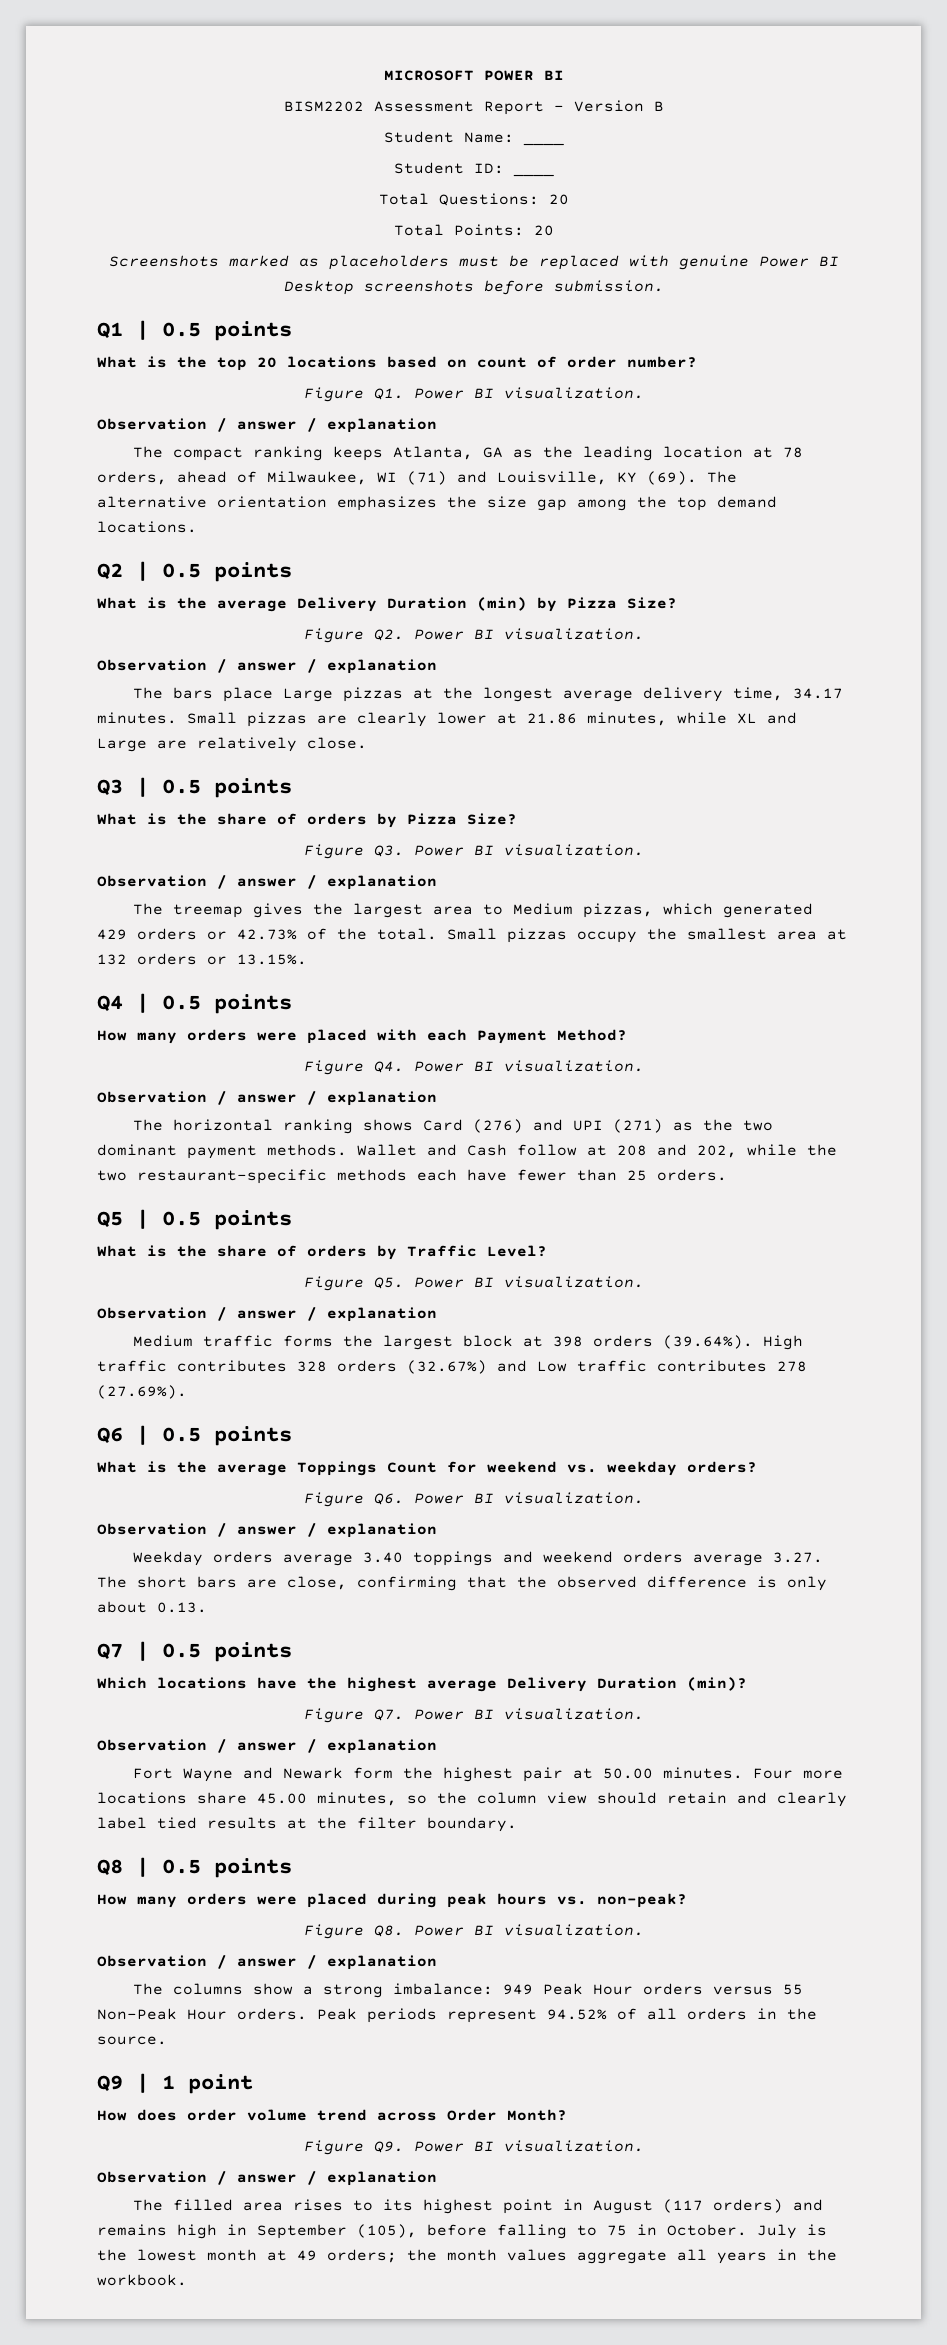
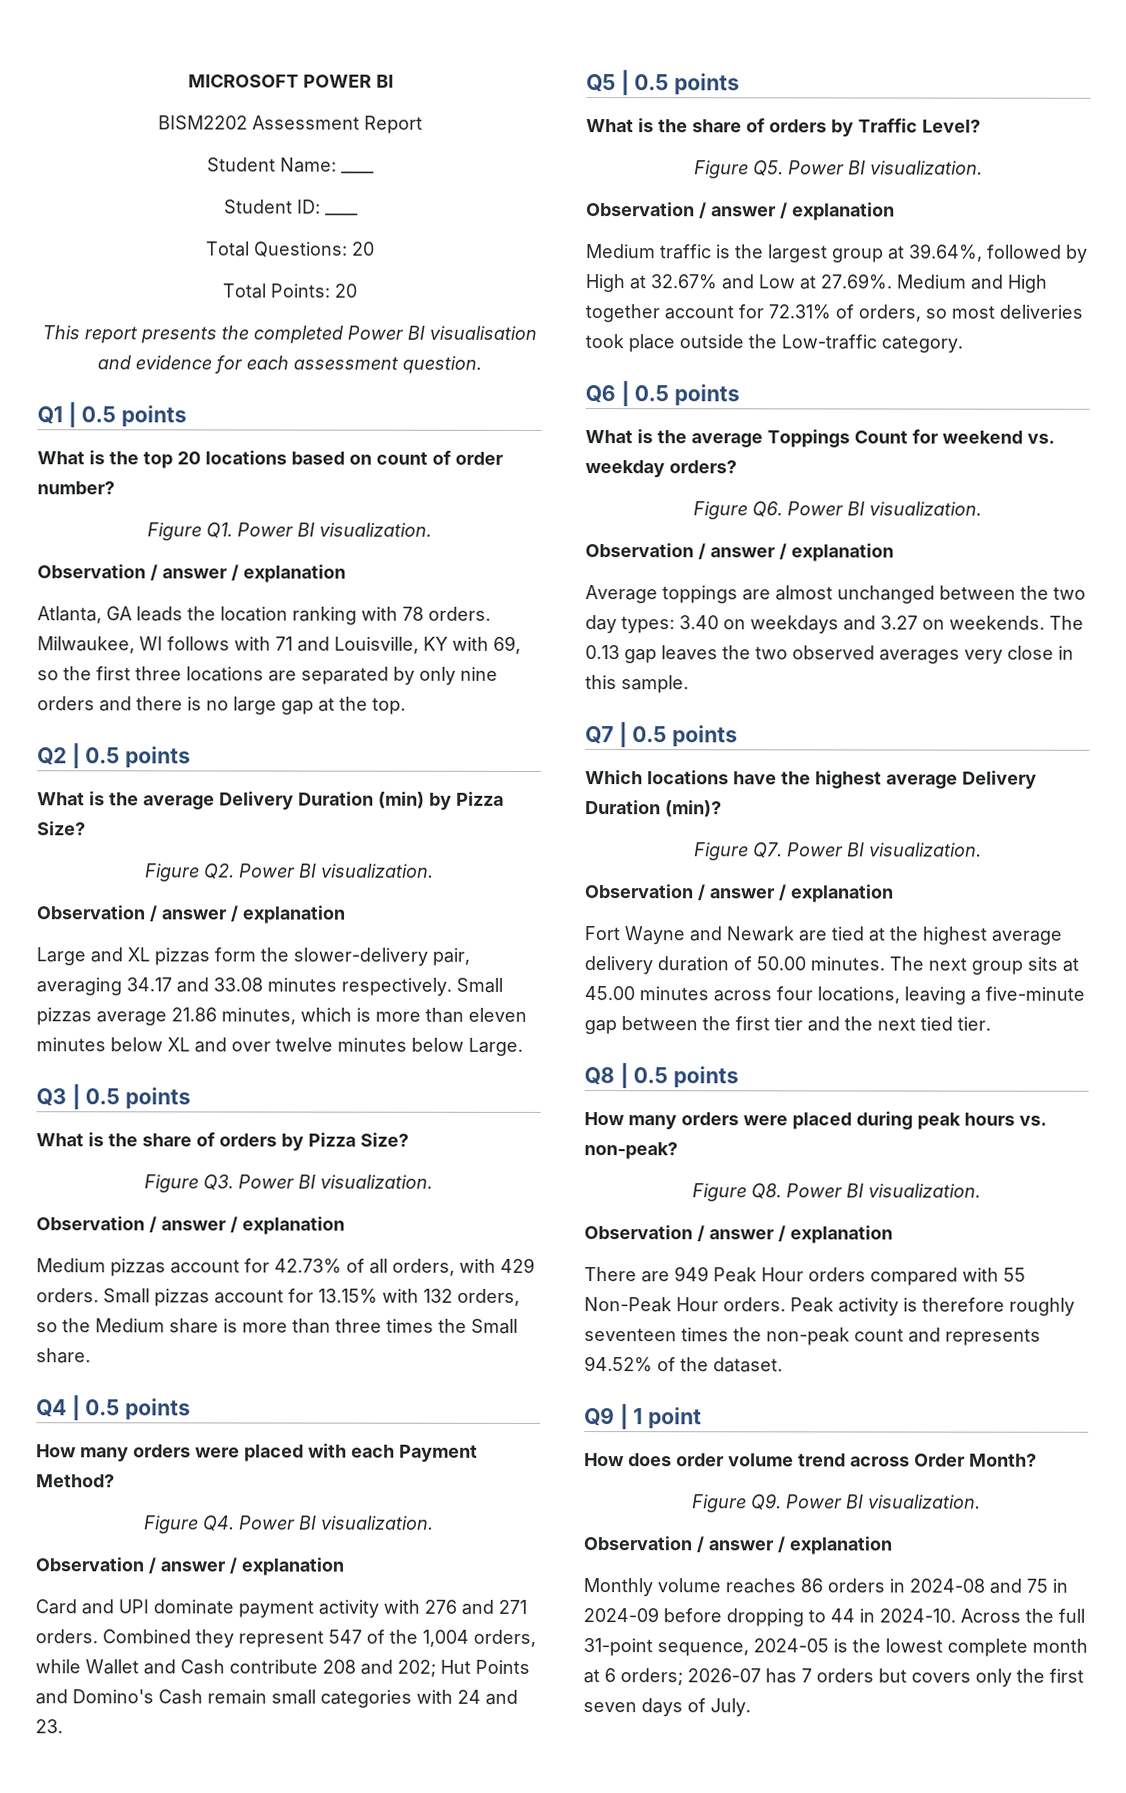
[553,100,664,112] - Version B -> (423, 124) none
[108,255,839,270] [283,280,664,295] Screenshots marked as placeholders must be replaced with genuine Power BI Desktop screenshots before submission. -> [42,325,537,344] [97,355,482,374] This report presents the completed Power BI visualisation and evidence for each assessment question.
[132,446,803,461] [97,471,737,485] [97,496,777,511] [97,521,197,533] The compact ranking keeps Atlanta, GA as the leading location at 78 orders, ahead of Milwaukee, WI (71) and Louisville, KY (69). The alternative orientation emphasizes the size gap among the top demand locations. -> [37,606,491,625] [37,635,521,654] [37,666,498,685] [37,696,406,715] Atlanta, GA leads the location ranking with 78 orders. Milwaukee, WI follows with 71 and Louisville, KY with 69, so the first three locations are separated by only nine orders and there is no large gap at the top.
[132,687,843,702] [97,712,797,727] [97,737,367,752] The bars place Large pizzas at the longest average delivery time, 34.17 minutes. Small pizzas are clearly lower at 21.86 minutes, while XL and Large are relatively close. -> [36,947,470,966] [36,977,503,996] [36,1007,527,1026] [36,1037,523,1056] Large and XL pizzas form the slower-delivery pair, averaging 34.17 and 33.08 minutes respectively. Small pizzas average 21.86 minutes, which is more than eleven minutes below XL and over twelve minutes below Large.
[132,903,813,918] [97,928,847,943] [97,953,307,965] The treemap gives the largest area to Medium pizzas, which generated 429 orders or 42.73% of the total. Small pizzas occupy the smallest area at 132 orders or 13.15%. -> [36,1257,535,1277] [36,1288,520,1307] [36,1318,518,1334] [36,1348,91,1364] Medium pizzas account for 42.73% of all orders, with 429 orders. Small pizzas account for 13.15% with 132 orders, so the Medium share is more than three times the Small share.
[132,1119,773,1134] [97,1144,837,1159] [97,1169,727,1184] The horizontal ranking shows Card (276) and UPI (271) as the two dominant payment methods. Wallet and Cash follow at 208 and 202, while the two restaurant-specific methods each have fewer than 25 orders. -> [35,1599,527,1618] [35,1629,536,1648] [35,1659,530,1677] [35,1689,518,1708] [35,1719,63,1734] Card and UPI dominate payment activity with 276 and 271 orders. Combined they represent 547 of the 1,004 orders, while Wallet and Cash contribute 208 and 202; Hut Points and Domino's Cash remain small categories with 24 and 23.
[282,1335,803,1350] [97,1360,807,1374] [97,1385,187,1399] forms the largest block at 398 orders (39.64%). High traffic contributes 328 orders (32.67%) and Low traffic contributes 278 (27.69%). -> [716,243,1088,263] [585,273,1047,293] [585,304,1083,323] [585,334,963,353] is the largest group at 39.64%, followed by High at 32.67% and Low at 27.69%. Medium and High together account for 72.31% of orders, so most deliveries took place outside the Low-traffic category.
[132,1551,823,1566] [97,1576,827,1591] [97,1601,207,1613] Weekday orders average 3.40 toppings and weekend orders average 3.27. The short bars are close, confirming that the observed difference is only about 0.13. -> [585,585,1086,604] [585,615,1084,634] [585,645,1074,664] [585,675,689,694] Average toppings are almost unchanged between the two day types: 3.40 on weekdays and 3.27 on weekends. The 0.13 gap leaves the two observed averages very close in this sample.
[352,1767,843,1782] [97,1792,847,1807] [97,1817,517,1832] form the highest pair at 50.00 minutes. Four more locations share 45.00 minutes, so the column view should retain and clearly label tied results at the filter boundary. -> [798,926,1062,945] [584,956,1079,975] [584,986,1085,1005] [584,1016,991,1035] are tied at the highest average delivery duration of 50.00 minutes. The next group sits at 45.00 minutes across four locations, leaving a five-minute gap between the first tier and the next tied tier.
[132,1983,493,1998] The columns show a strong imbalance: -> [584,1267,670,1283] There are
[712,1986,773,1995] versus -> [870,1267,999,1286] compared with
[367,2008,817,2023] [97,2036,167,2045] periods represent 94.52% of all orders in the source. -> [838,1297,1075,1316] [584,1327,1041,1346] [584,1356,783,1373] activity is therefore roughly seventeen times the non-peak count and represents 94.52% of the dataset.
[132,2199,823,2214] [97,2224,797,2239] The filled area rises to its highest point in August (117 orders) and remains high in September (105), before falling to 75 in October. July -> [583,1578,1068,1597] [583,1607,1085,1627] [583,1638,829,1657] Monthly volume reaches 86 orders in 2024-08 and 75 in 2024-09 before dropping to 44 in 2024-10. Across the full 31-point sequence, 2024-05
(197, 2255) none -> [947,1638,1028,1657] complete
[297,2249,837,2264] [97,2274,187,2286] 49 orders; the month values aggregate all years in the workbook. -> [604,1668,1084,1687] [583,1698,751,1717] 6 orders; 2026-07 has 7 orders but covers only the first seven days of July.

